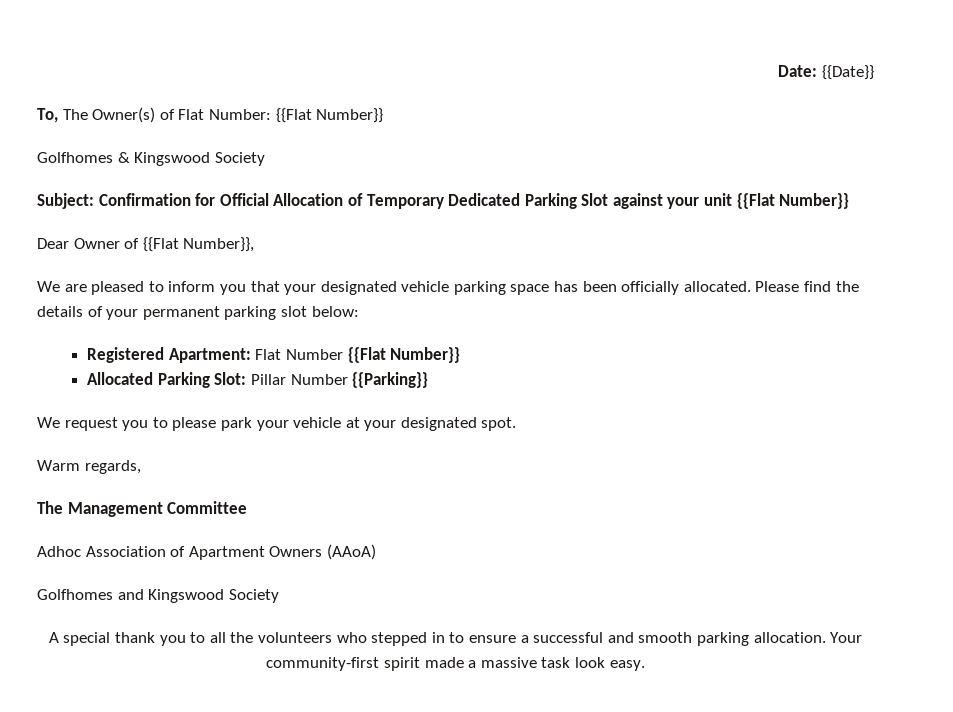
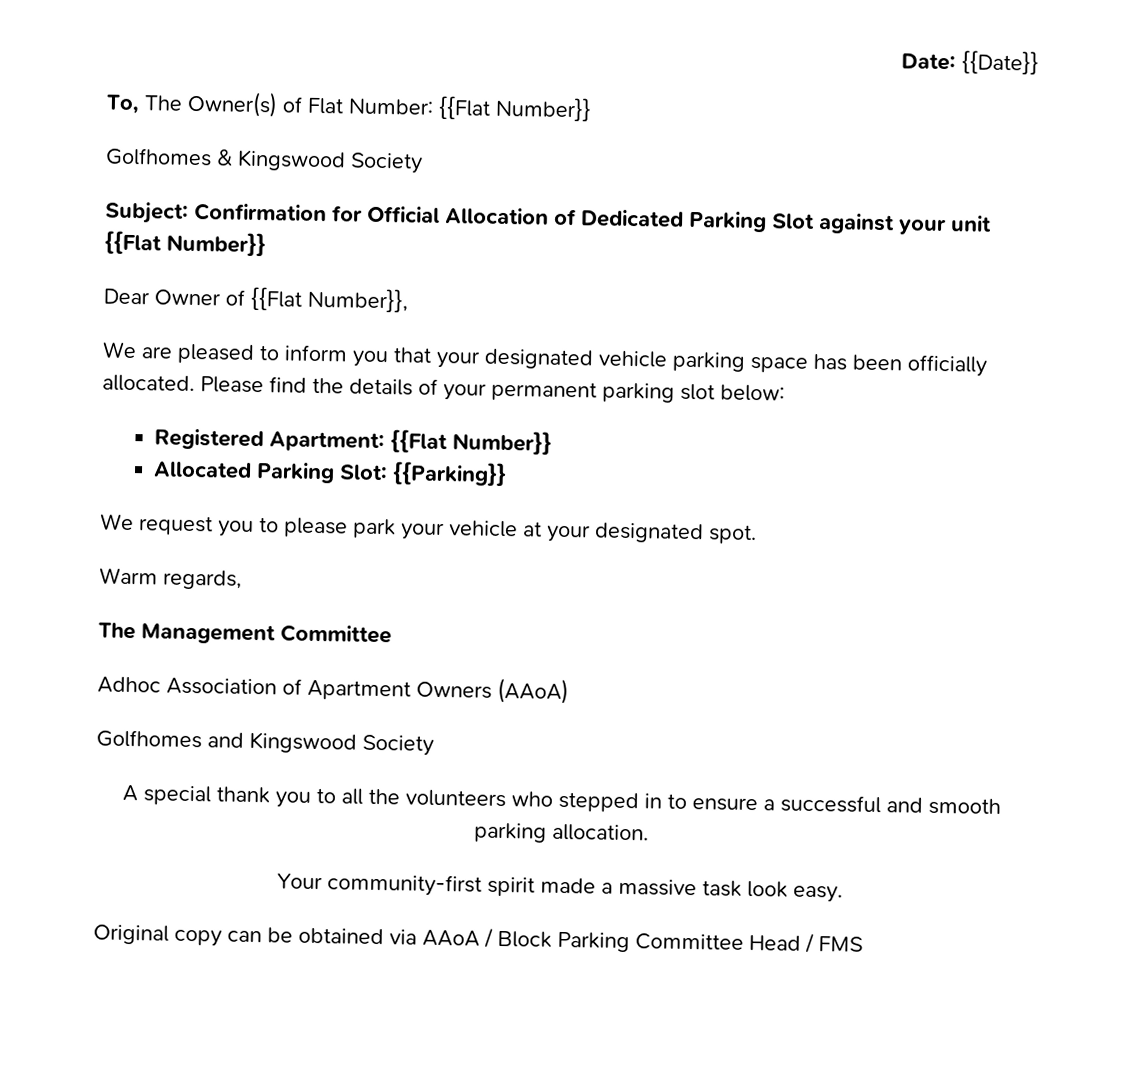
[366,194,444,209] Temporary -> (577, 217) none
[255,349,344,360] Flat Number -> (386, 442) none
[251,374,348,385] Pillar Number -> (389, 472) none
(826, 637) none -> (649, 832) //
(645, 665) none -> [93,924,863,954] // Original copy can be obtained via AAoA / Block Parking Committee Head / FMS

